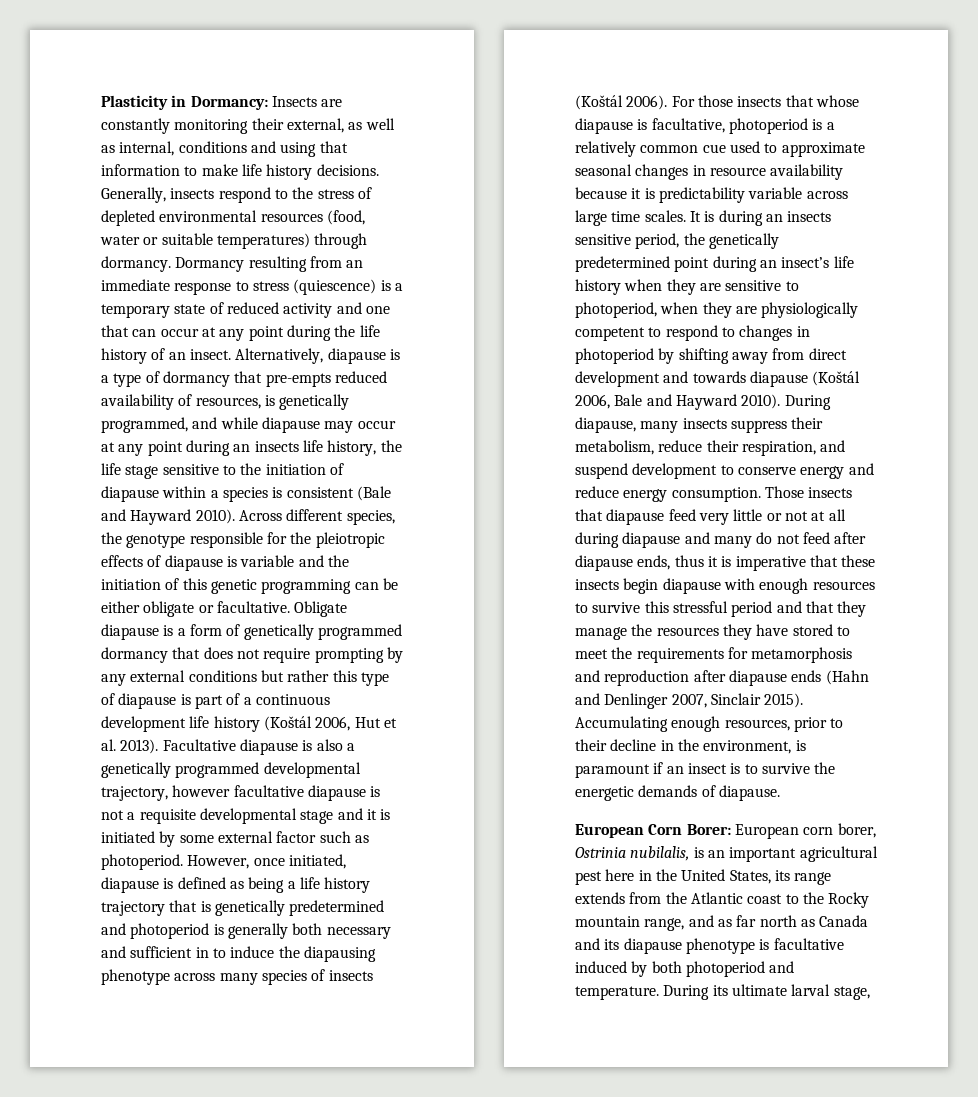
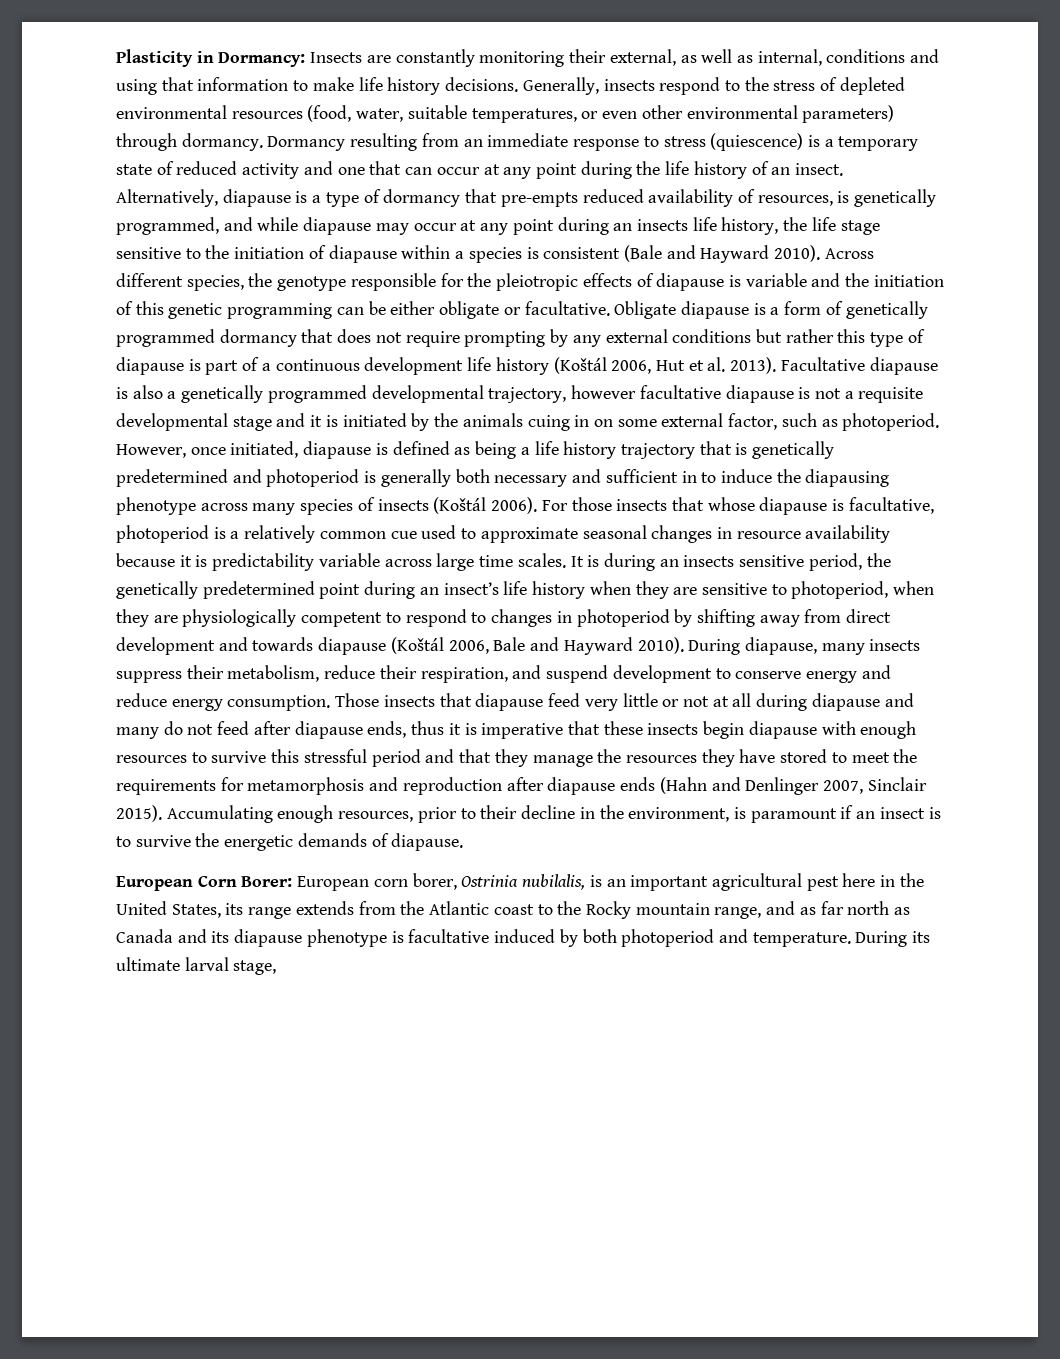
[100,233,310,249] water or suitable temperatures) -> [356,105,895,123] water, suitable temperatures, or even other environmental parameters)
(176, 839) none -> [434,413,613,431] the animals cuing in on
[276,831,317,843] factor -> [728,413,778,430] factor,

